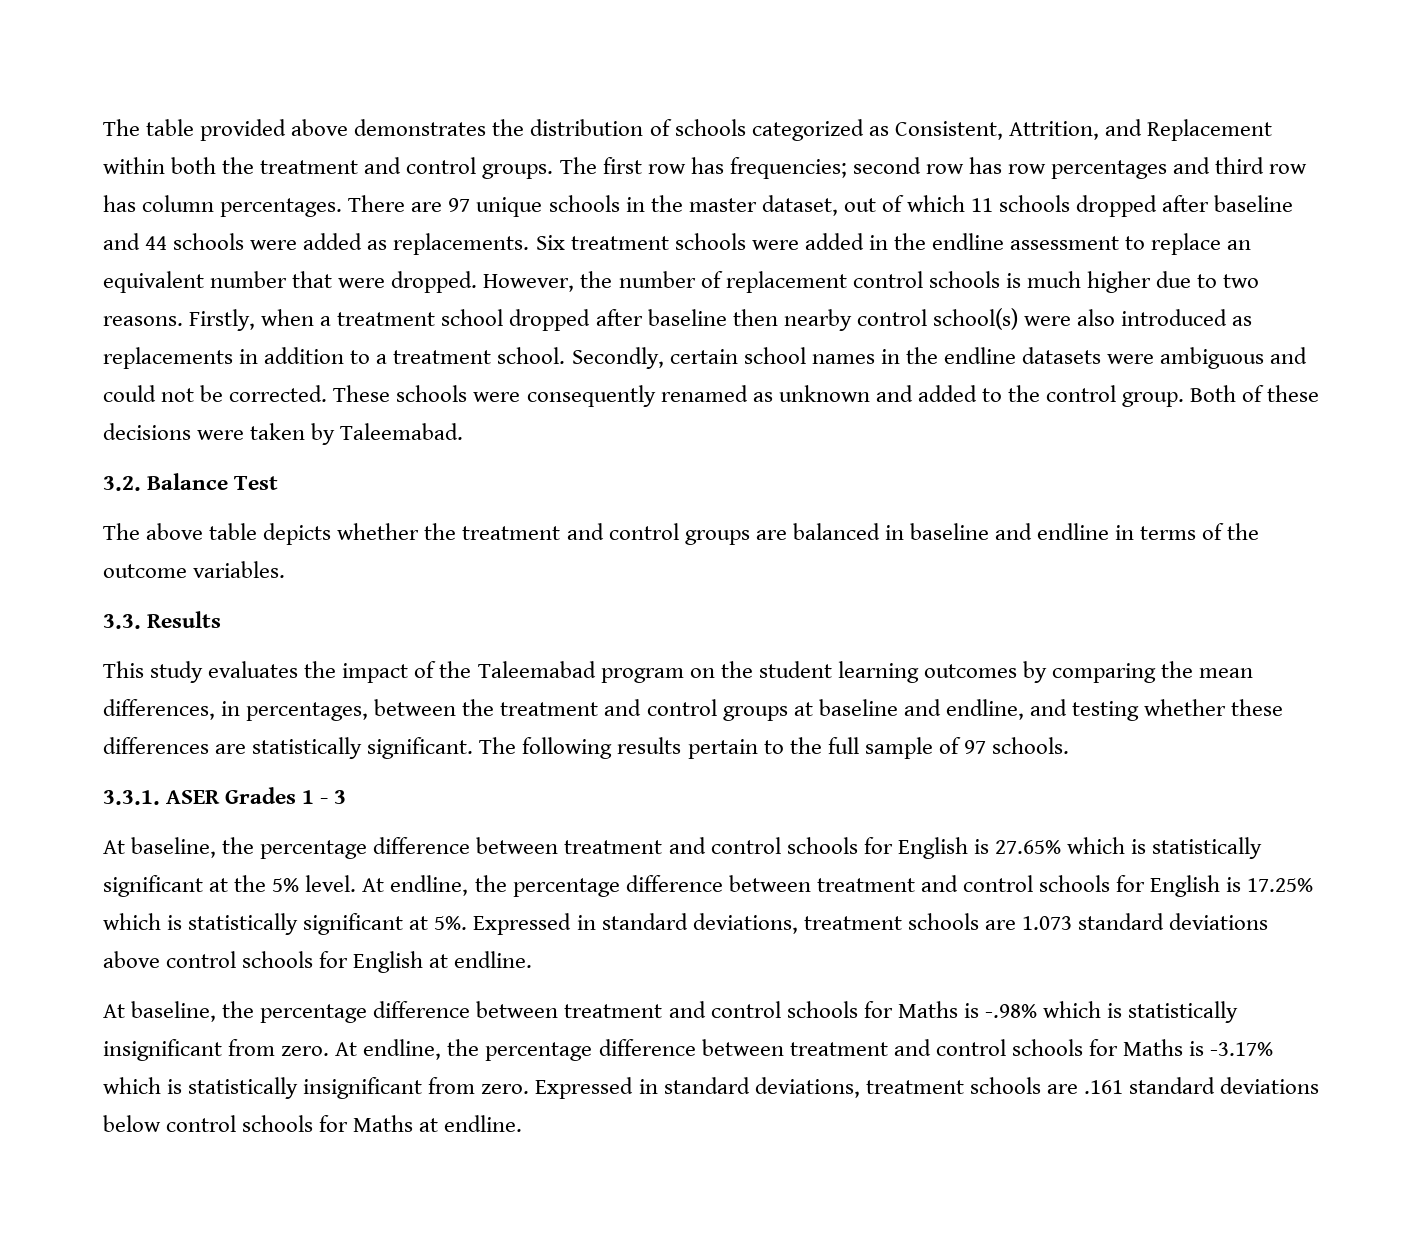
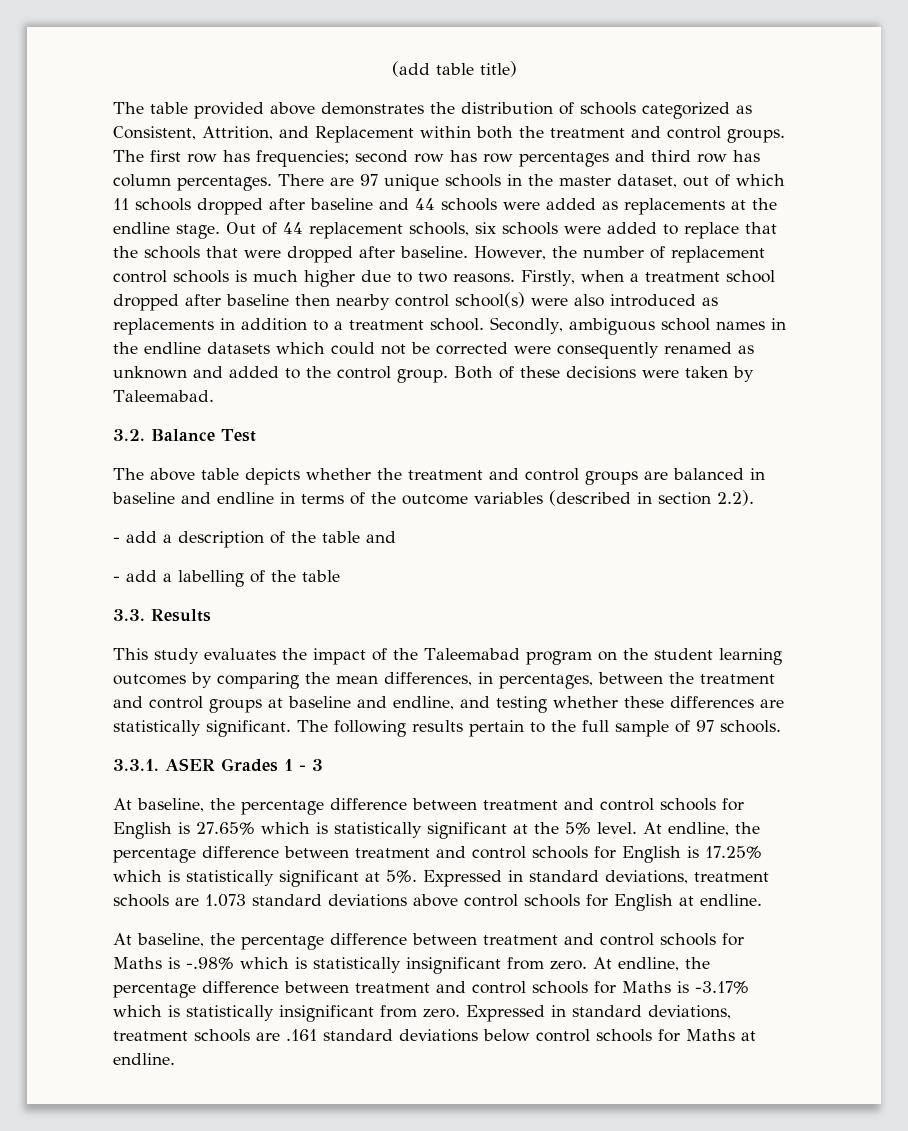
(103, 127) none -> [391,61,517,77] (add table title) //
[393,233,1252,255] [103,271,478,293] replacements. Six treatment schools were added in the endline assessment to replace an equivalent number that were dropped. -> [624,198,777,215] [113,222,777,239] [113,246,468,263] replacements at the endline stage. Out of 44 replacement schools, six schools were added to replace that the schools that were dropped after baseline.
[669,349,738,364] certain -> [568,318,655,335] ambiguous
[1107,347,1308,369] [103,385,468,402] were ambiguous and could not be corrected. These schools -> [276,342,508,355] which could not be corrected
[193,561,286,578] variables. -> [474,490,754,506] [113,531,396,548] [113,570,340,587] variables (described in section 2.2). // - add a description of the table and // - add a labelling of the table

